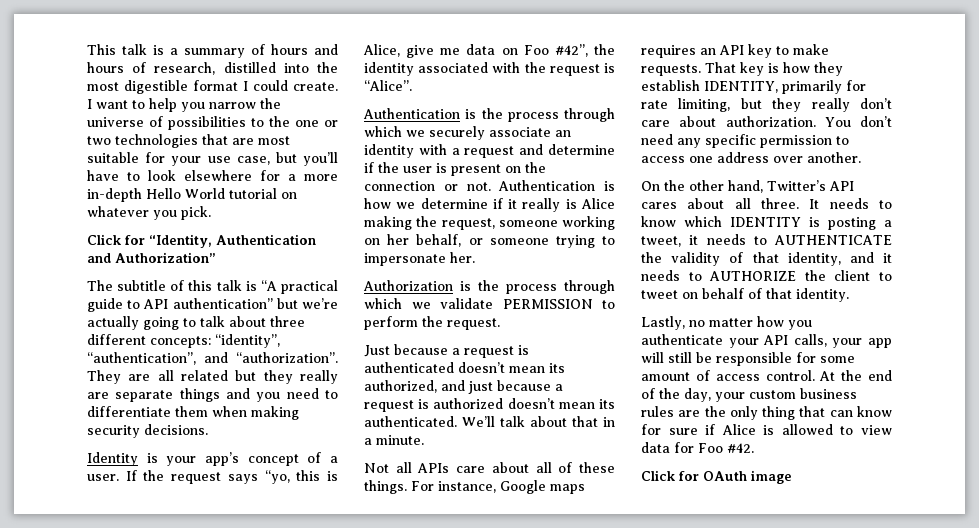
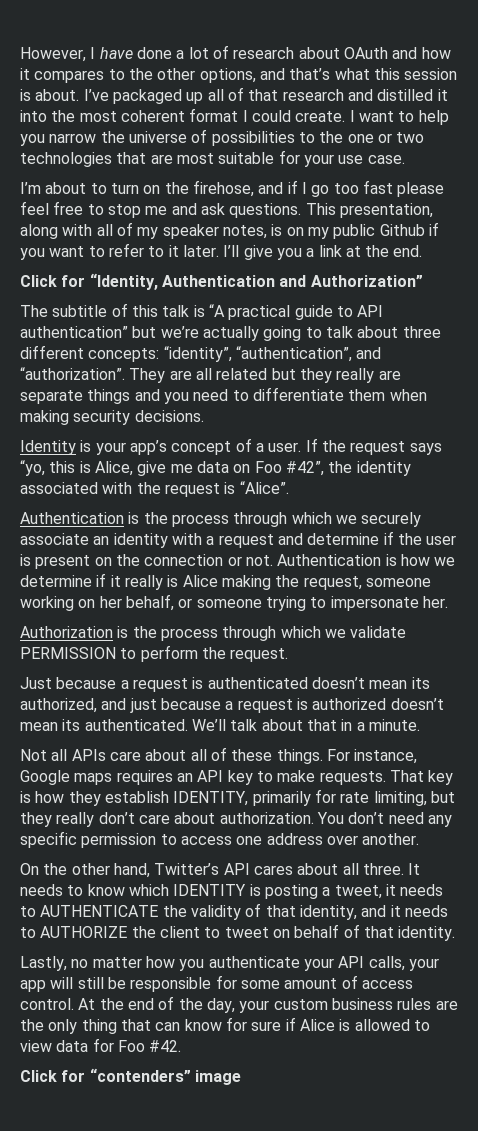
[87,44,338,58] [87,62,276,75] This talk is a summary of hours and hours of research, distilled -> [20,45,451,62] [20,68,458,83] [20,87,448,104] However, I have done a lot of research about OAuth and how it compares to the other options, and that’s what this session is about. I’ve packaged up all of that research and distilled it
[124,80,188,94] digestible -> [120,110,185,122] coherent
[236,152,338,166] [87,170,338,181] [87,188,297,202] [87,206,211,220] case, but you’ll have to look elsewhere for a more in-depth Hello World tutorial on whatever you pick. -> [367,155,405,164] [20,180,445,197] [20,201,433,218] [20,222,439,239] [20,243,423,260] case. // I’m about to turn on the firehose, and if I go too fast please feel free to stop me and ask questions. This presentation, along with all of my speaker notes, is on my public Github if you want to refer to it later. I’ll give you a link at the end.
[703,471,747,481] OAuth -> [89,1068,191,1082] “contenders”

